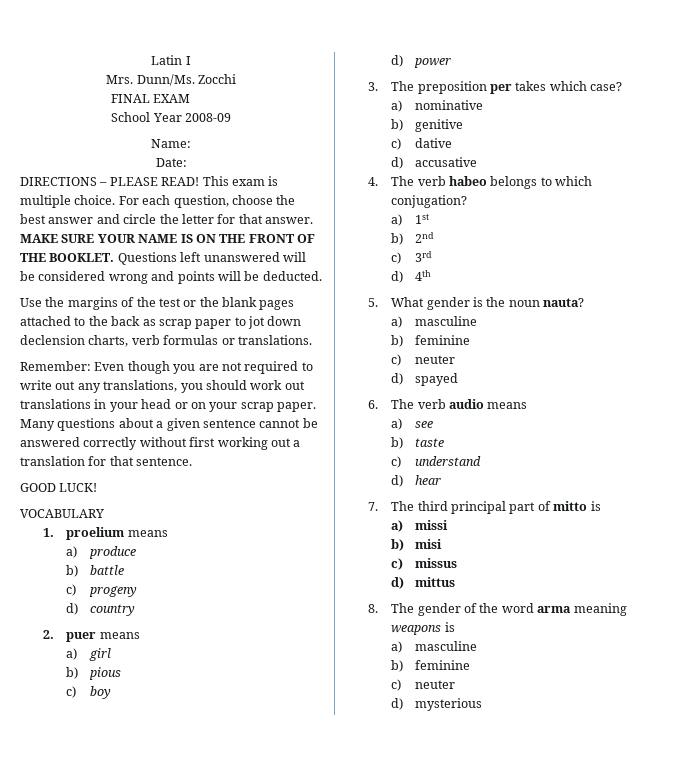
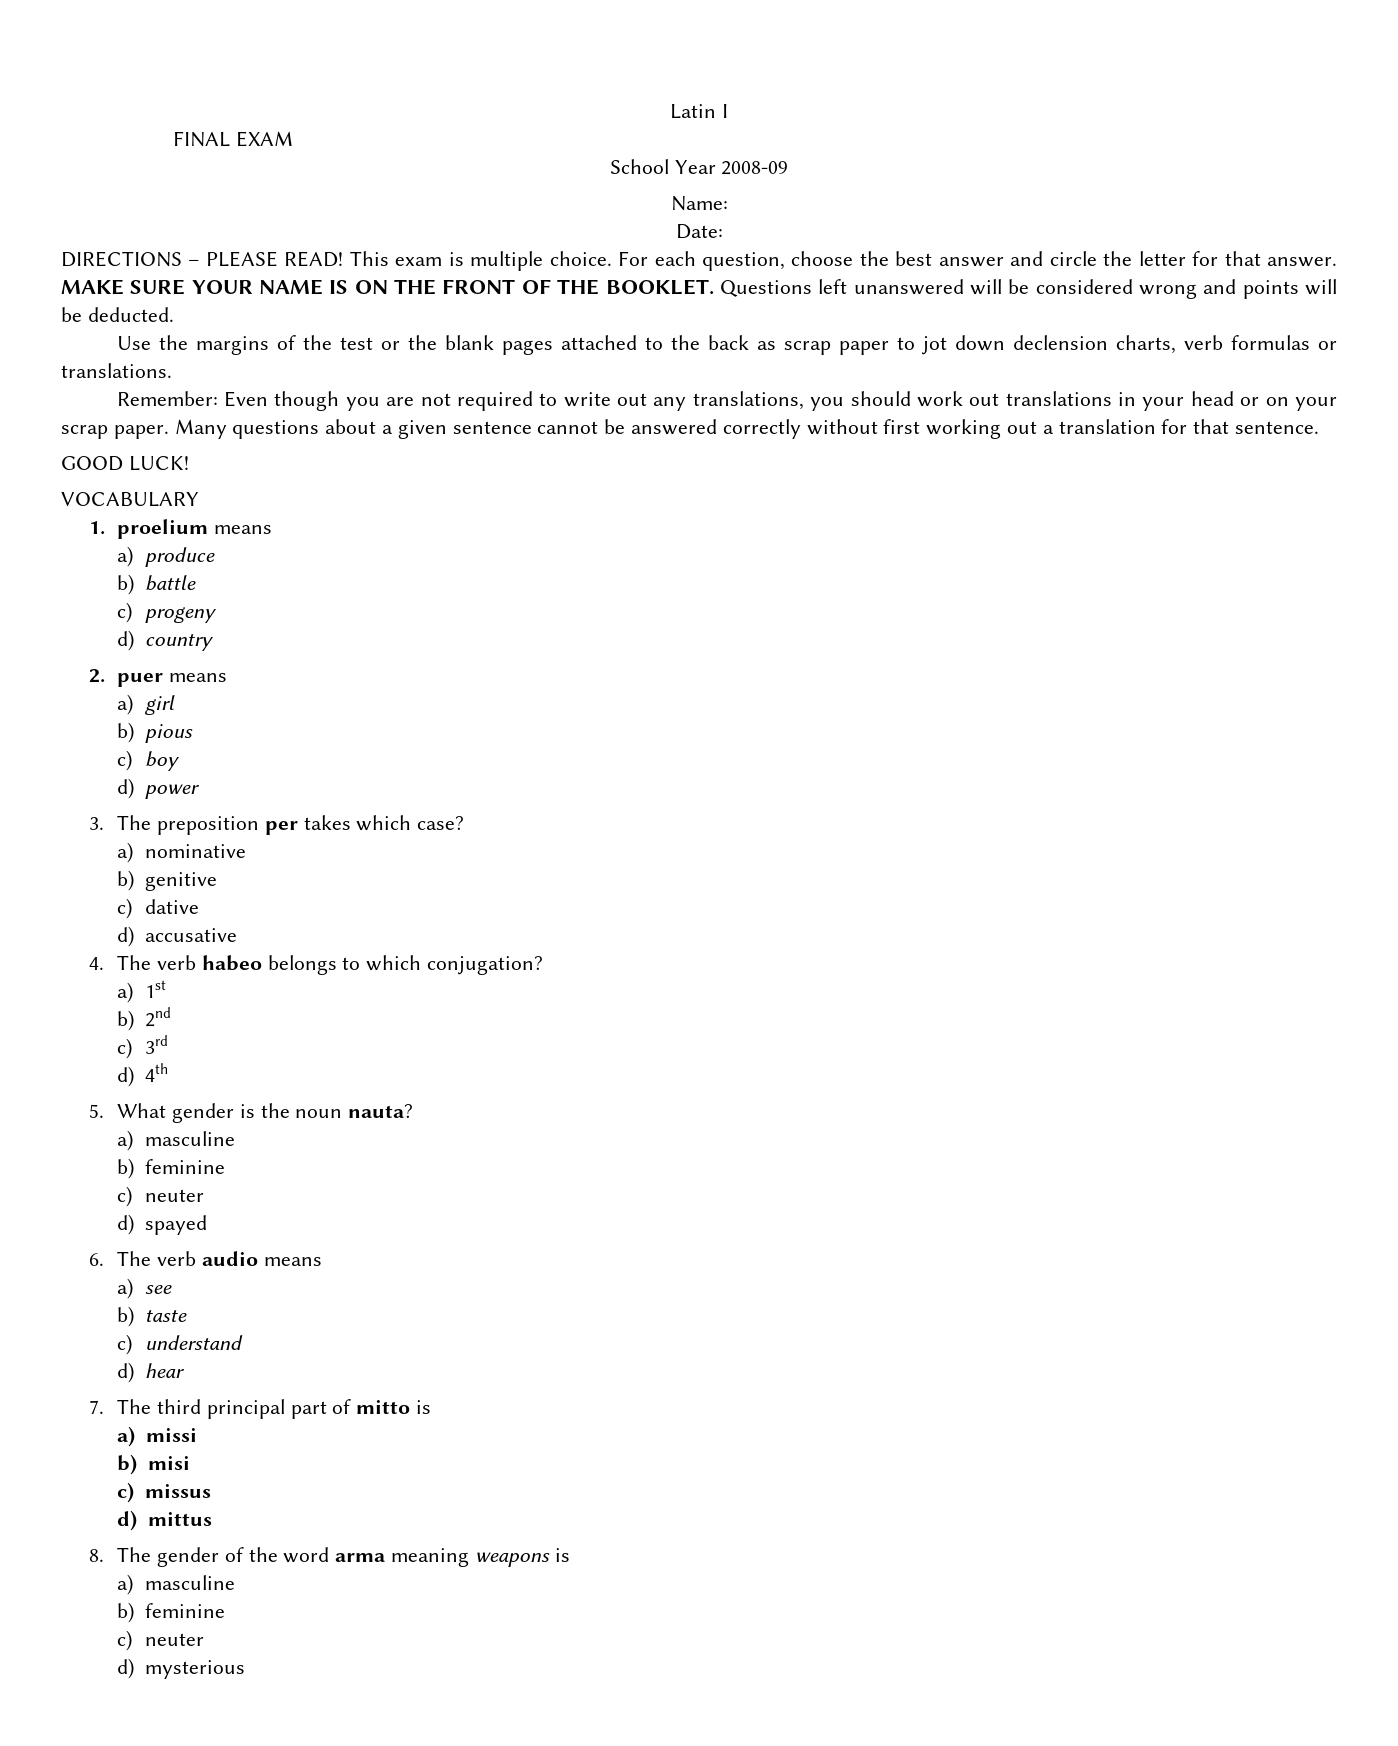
[106,74,236,86] // Mrs. Dunn/Ms. Zocchi -> (728, 111) none

